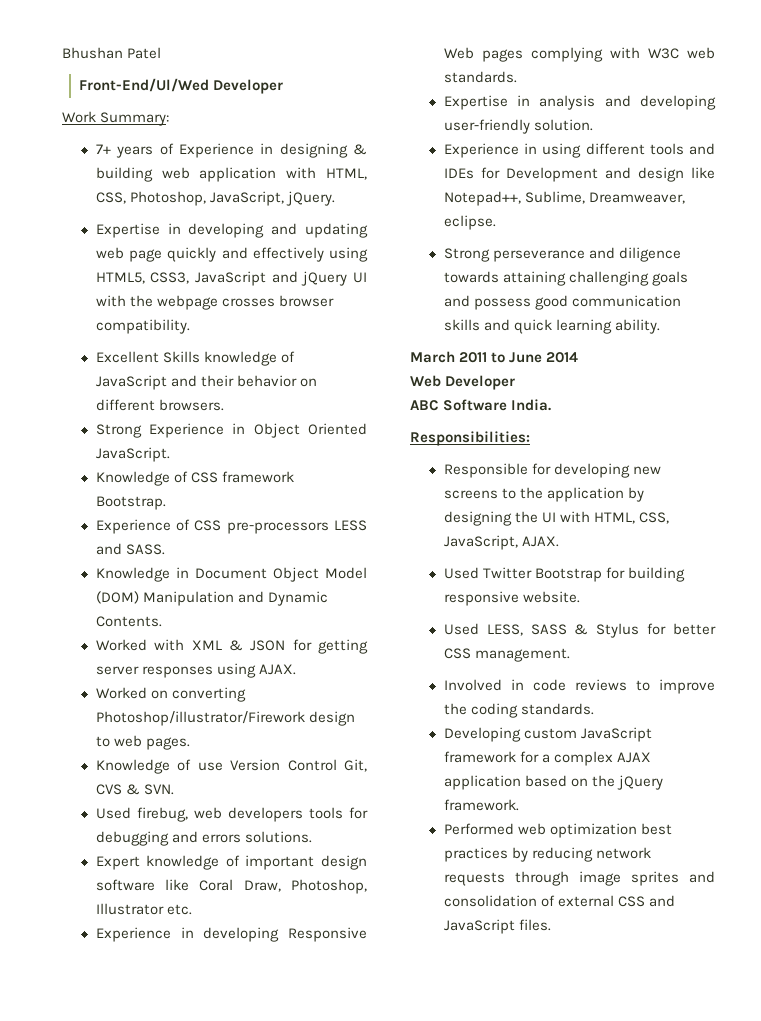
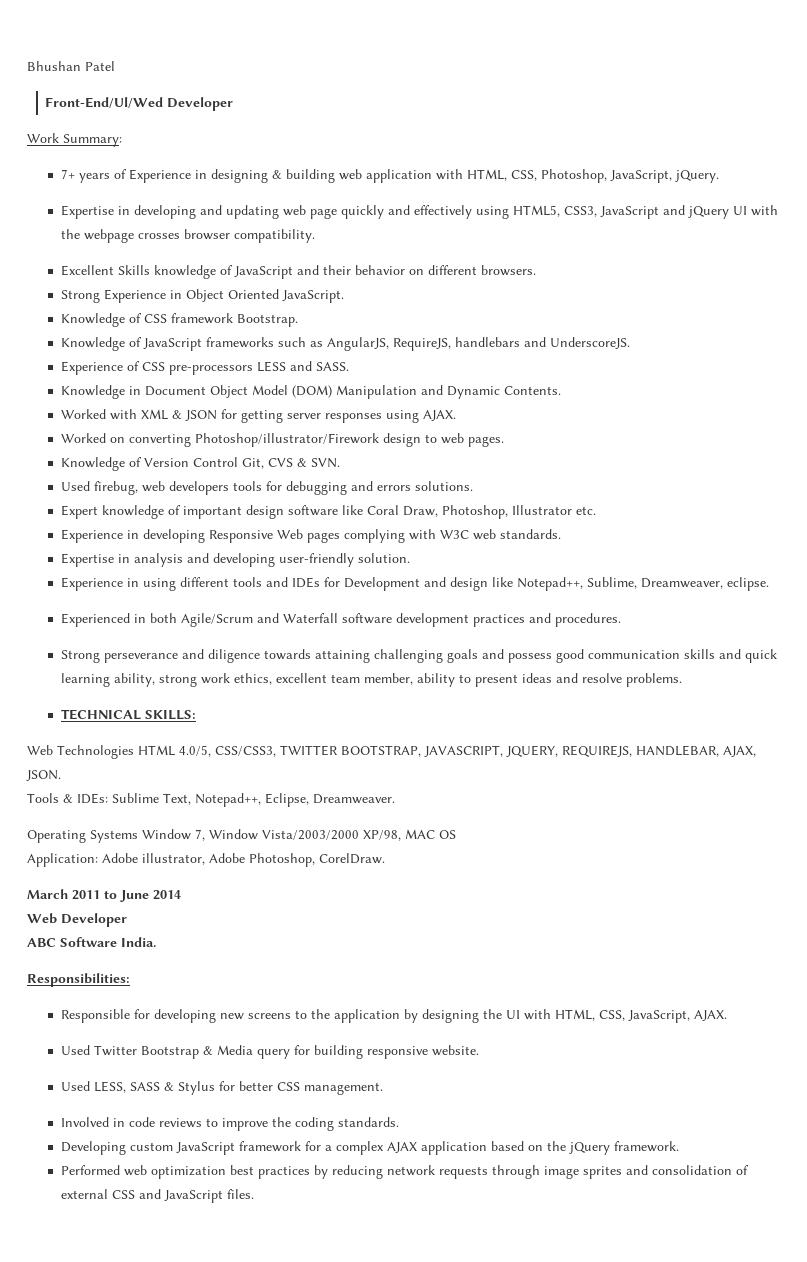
(166, 503) none -> [60,337,630,351] // Knowledge of JavaScript frameworks such as AngularJS, RequireJS, handlebars and UnderscoreJS.
[197,762,223,771] use -> (142, 462) none
(496, 222) none -> [60,613,621,627] // Experienced in both Agile/Scrum and Waterfall software development practices and procedures.
[614,319,660,334] ability. -> [113,673,682,687] [60,709,196,720] [27,745,756,759] [26,770,61,781] [27,793,395,807] [27,829,456,843] [27,853,385,867] ability, strong work ethics, excellent team member, ability to present ideas and resolve problems. // TECHNICAL SKILLS: // Web Technologies HTML 4.0/5, CSS/CSS3, TWITTER BOOTSTRAP, JAVASCRIPT, JQUERY, REQUIREJS, HANDLEBAR, AJAX, JSON. // Tools & IDEs: Sublime Text, Notepad++, Eclipse, Dreamweaver. // Operating Systems Window 7, Window Vista/2003/2000 XP/98, MAC OS // Application: Adobe illustrator, Adobe Photoshop, CorelDraw.
(602, 575) none -> [202,1045,290,1059] & Media query

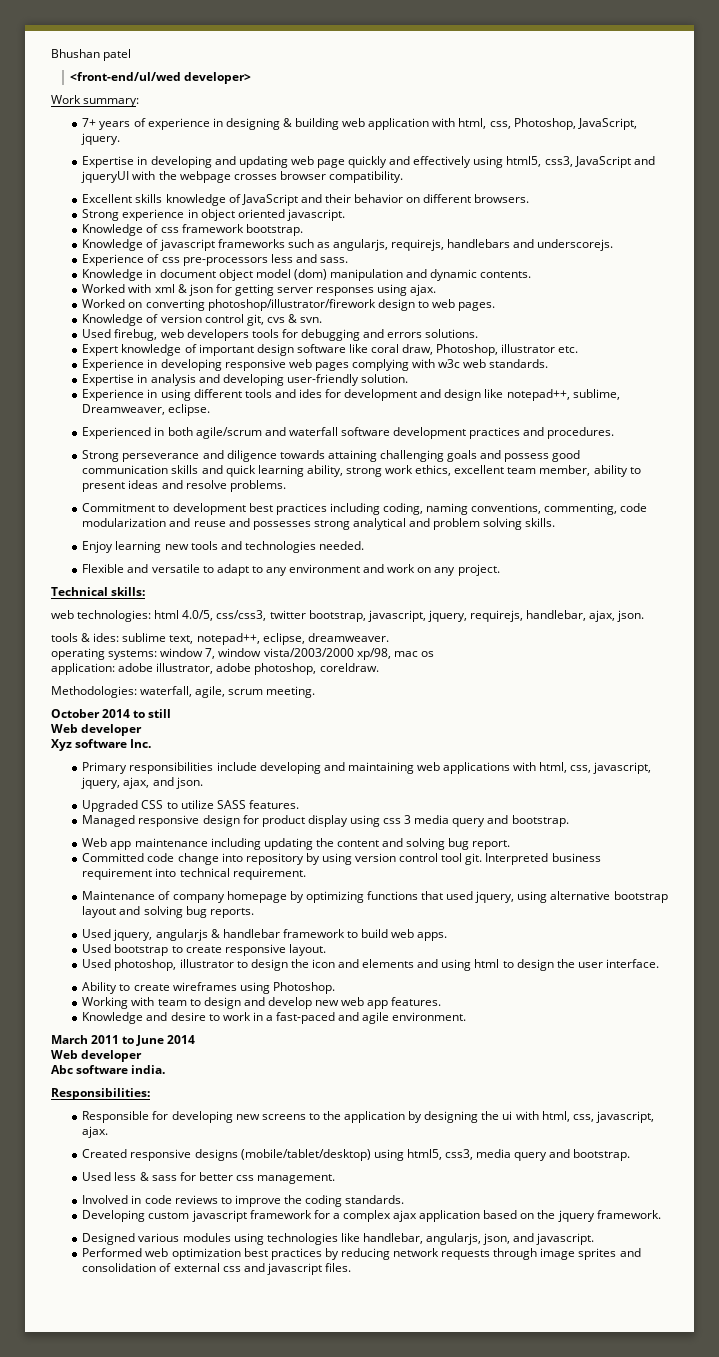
[85,61,115,71] [45,97,234,111] Patel // Front-End/Ul/Wed Developer -> [103,49,132,61] [69,72,251,84] patel // <front-end/ul/wed developer>
[63,134,122,147] Summary: -> [83,98,140,107] summary:
[128,169,191,183] Experience -> [147,118,210,130] experience
[466,169,537,181] HTML, CSS, -> [458,118,511,129] html, css,
[674,170,719,183] jQuery. -> [81,133,121,145] jquery.
[512,205,747,219] HTML5, CSS3, JavaScript and jQuery UI -> [506,156,655,168] [81,171,130,183] html5, css3, JavaScript and jqueryUI
[117,265,150,275] Skills -> [135,194,163,203] skills
[103,289,344,303] [60,313,298,327] [60,337,202,351] Experience in Object Oriented JavaScript. // Knowledge of CSS framework Bootstrap. // Knowledge of JavaScript -> [122,209,345,221] [82,224,303,236] [82,239,215,251] experience in object oriented javascript. // Knowledge of css framework bootstrap. // Knowledge of javascript
[326,337,451,351] AngularJS, RequireJS, -> [332,239,445,251] angularjs, requirejs,
[549,337,630,349] UnderscoreJS. -> [537,239,614,251] underscorejs.
[141,361,349,375] [60,385,561,399] CSS pre-processors LESS and SASS. // Knowledge in Document Object Model (DOM) Manipulation and Dynamic Contents. -> [161,254,348,266] [82,269,532,281] css pre-processors less and sass. // Knowledge in document object model (dom) manipulation and dynamic contents.
[140,409,217,421] XML & JSON -> [154,284,213,296] xml & json
[422,410,456,421] AJAX. -> [410,284,437,296] ajax.
[194,433,379,447] Photoshop/illustrator/Firework -> [207,299,376,311] photoshop/illustrator/firework
[143,457,340,469] Version Control Git, CVS & SVN. -> [160,314,323,326] version control git, cvs & svn.
[366,505,572,519] Coral Draw, Photoshop, Illustrator -> [371,344,556,356] coral draw, Photoshop, illustrator
[208,529,303,543] Responsive Web -> [224,359,312,371] responsive web
[439,530,469,539] W3C -> [438,359,461,368] w3c
[291,577,420,591] IDEs for Development -> [298,389,418,401] ides for development
[516,577,637,591] Notepad++, Sublime, -> [506,389,620,401] notepad++, sublime,
[180,613,338,627] Agile/Scrum and Waterfall -> [195,427,338,439] agile/scrum and waterfall
[60,709,196,720] [27,745,756,759] [26,770,61,781] [27,793,395,807] [27,829,456,843] [27,853,385,867] TECHNICAL SKILLS: // Web Technologies HTML 4.0/5, CSS/CSS3, TWITTER BOOTSTRAP, JAVASCRIPT, JQUERY, REQUIREJS, HANDLEBAR, AJAX, JSON. // Tools & IDEs: Sublime Text, Notepad++, Eclipse, Dreamweaver. // Operating Systems Window 7, Window Vista/2003/2000 XP/98, MAC OS // Application: Adobe illustrator, Adobe Photoshop, CorelDraw. -> [82,503,648,515] [82,518,556,530] [82,541,364,553] [82,564,500,576] [51,587,146,596] [51,610,645,622] [51,633,389,645] [51,648,434,660] [51,663,379,675] [51,686,316,698] [51,709,172,718] [51,724,143,736] [51,739,152,751] [82,762,652,774] [81,777,203,789] [82,800,299,812] [82,815,569,827] [82,838,511,850] [82,853,601,865] [82,868,306,880] [82,891,668,903] [82,906,254,918] [82,929,448,941] [82,944,326,956] [82,959,659,971] [82,982,335,994] [82,997,442,1009] [82,1012,467,1024] Commitment to development best practices including coding, naming conventions, commenting, code modularization and reuse and possesses strong analytical and problem solving skills. // Enjoy learning new tools and technologies needed. // Flexible and versatile to adapt to any environment and work on any project. // Technical skills: // web technologies: html 4.0/5, css/css3, twitter bootstrap, javascript, jquery, requirejs, handlebar, ajax, json. // tools & ides: sublime text, notepad++, eclipse, dreamweaver. // operating systems: window 7, window vista/2003/2000 xp/98, mac os // application: adobe illustrator, adobe photoshop, coreldraw. // Methodologies: waterfall, agile, scrum meeting. // October 2014 to still // Web developer // Xyz software Inc. // Primary responsibilities include developing and maintaining web applications with html, css, javascript, jquery, ajax, and json. // Upgraded CSS to utilize SASS features. // Managed responsive design for product display using css 3 media query and bootstrap. // Web app maintenance including updating the content and solving bug report. // Committed code change into repository by using version control tool git. Interpreted business requirement into technical requirement. // Maintenance of company homepage by optimizing functions that used jquery, using alternative bootstrap layout and solving bug reports. // Used jquery, angularjs & handlebar framework to build web apps. // Used bootstrap to create responsive layout. // Used photoshop, illustrator to design the icon and elements and using html to design the user interface. // Ability to create wireframes using Photoshop. // Working with team to design and develop new web app features. // Knowledge and desire to work in a fast-paced and agile environment.
[61,913,127,927] [27,937,156,947] Developer // ABC Software India. -> [81,1050,143,1062] [51,1065,166,1074] developer // Abc software india.
[505,1009,727,1023] [60,1045,479,1059] [60,1081,215,1095] UI with HTML, CSS, JavaScript, AJAX. // Used Twitter Bootstrap & Media query for building responsive website. // Used LESS, SASS & Stylus -> [502,1111,654,1123] [82,1126,109,1138] [82,1149,631,1161] [82,1172,177,1181] ui with html, css, javascript, ajax. // Created responsive designs (mobile/tablet/desktop) using html5, css3, media query and bootstrap. // Used less & sass
[276,1082,300,1091] CSS -> [235,1175,254,1181] css
[175,1142,235,1155] JavaScript -> [191,1210,247,1222] javascript
[386,1142,417,1153] AJAX -> [393,1210,418,1222] ajax
[568,1142,610,1155] jQuery -> [557,1210,595,1222] jquery
(679, 1146) none -> [82,1233,595,1245] // Designed various modules using technologies like handlebar, angularjs, json, and javascript.
[111,1189,223,1203] CSS and JavaScript -> [222,1263,322,1275] css and javascript

